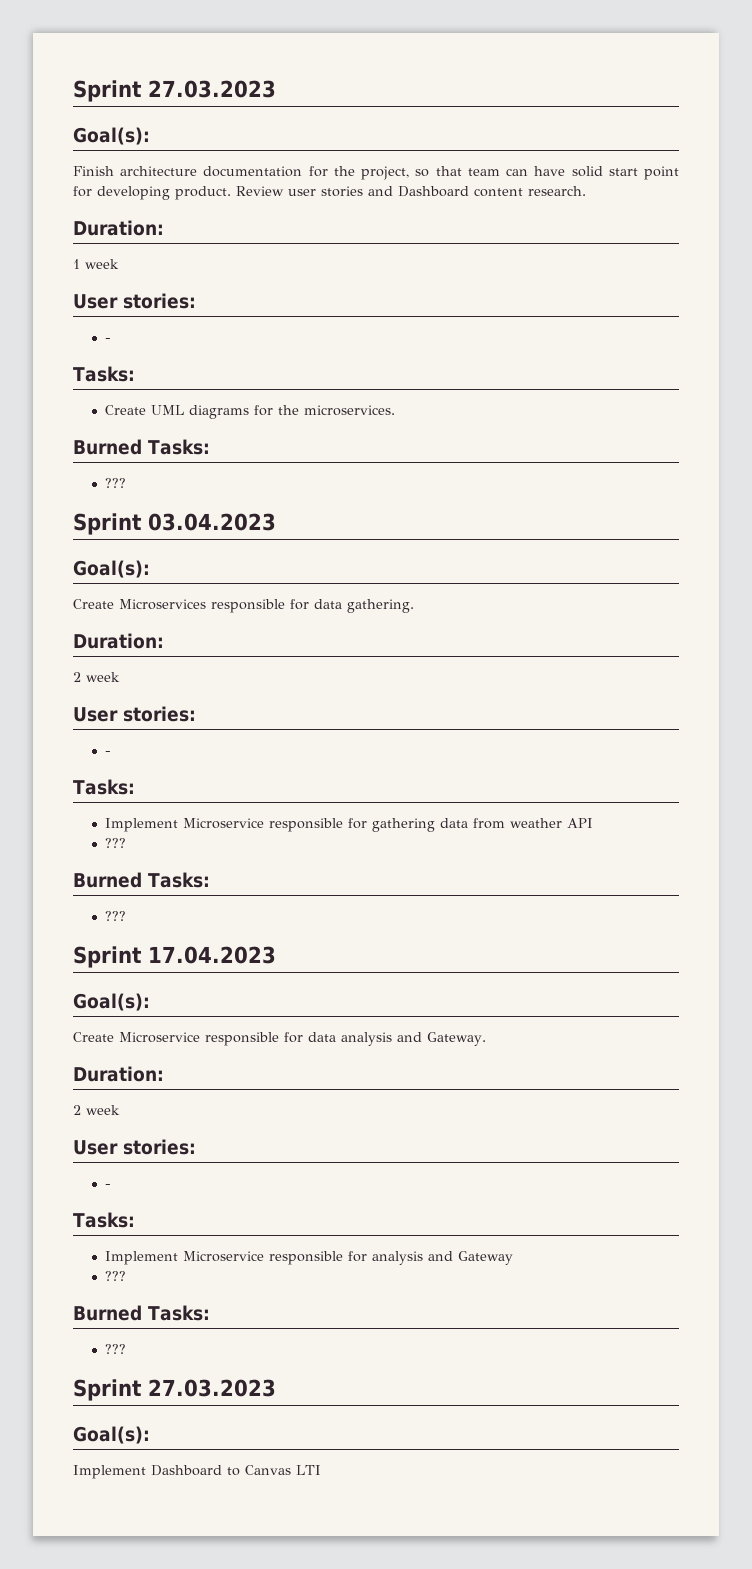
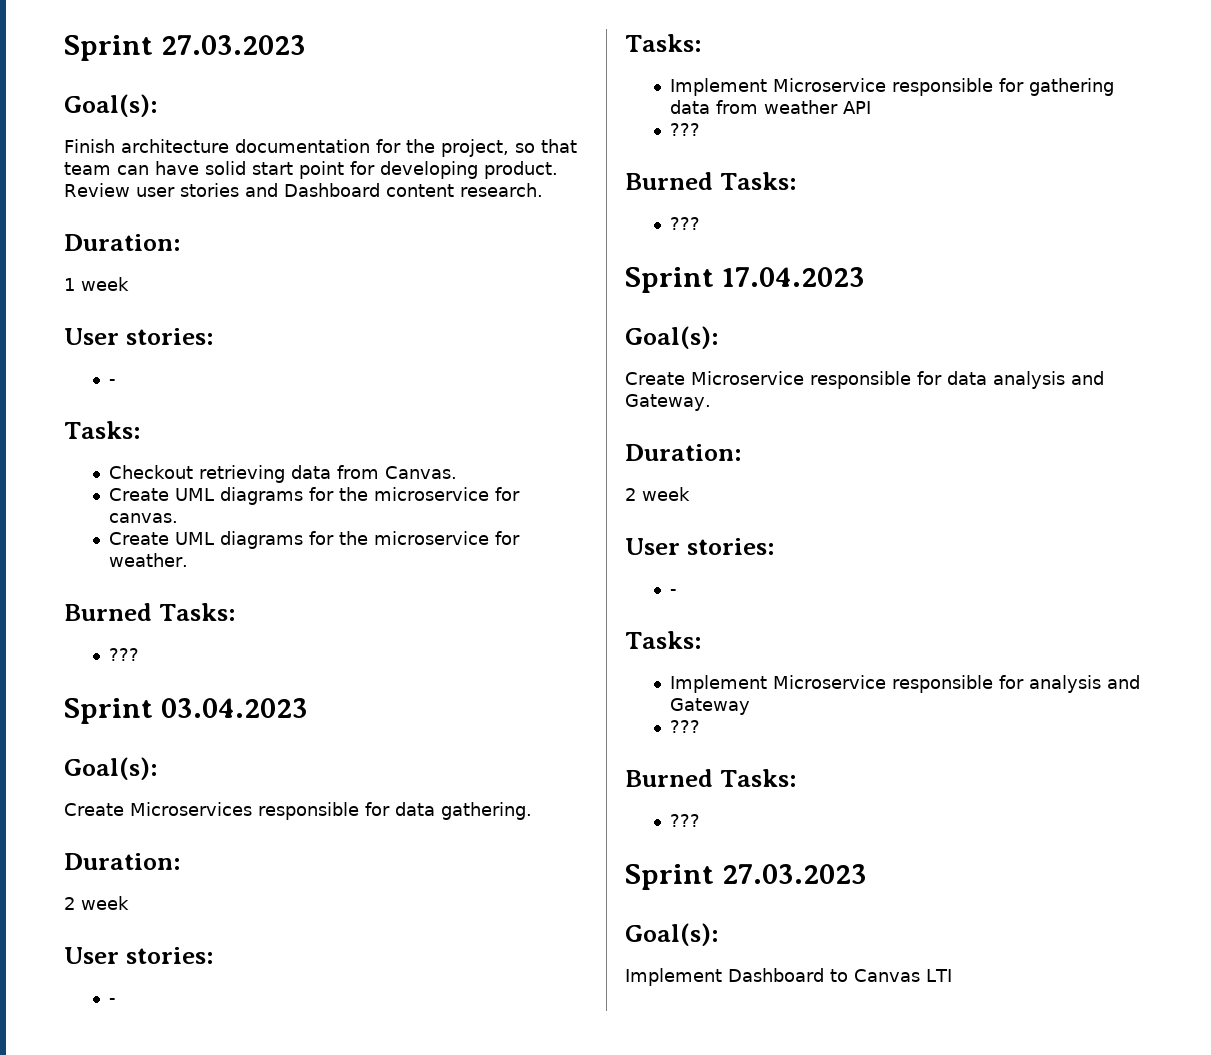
[105,405,396,419] // Create UML diagrams for the microservices. -> [109,465,458,483] [109,487,521,505] [109,513,179,523] [109,531,521,549] [109,553,189,567] // Checkout retrieving data from Canvas. // Create UML diagrams for the microservice for canvas. // Create UML diagrams for the microservice for weather.

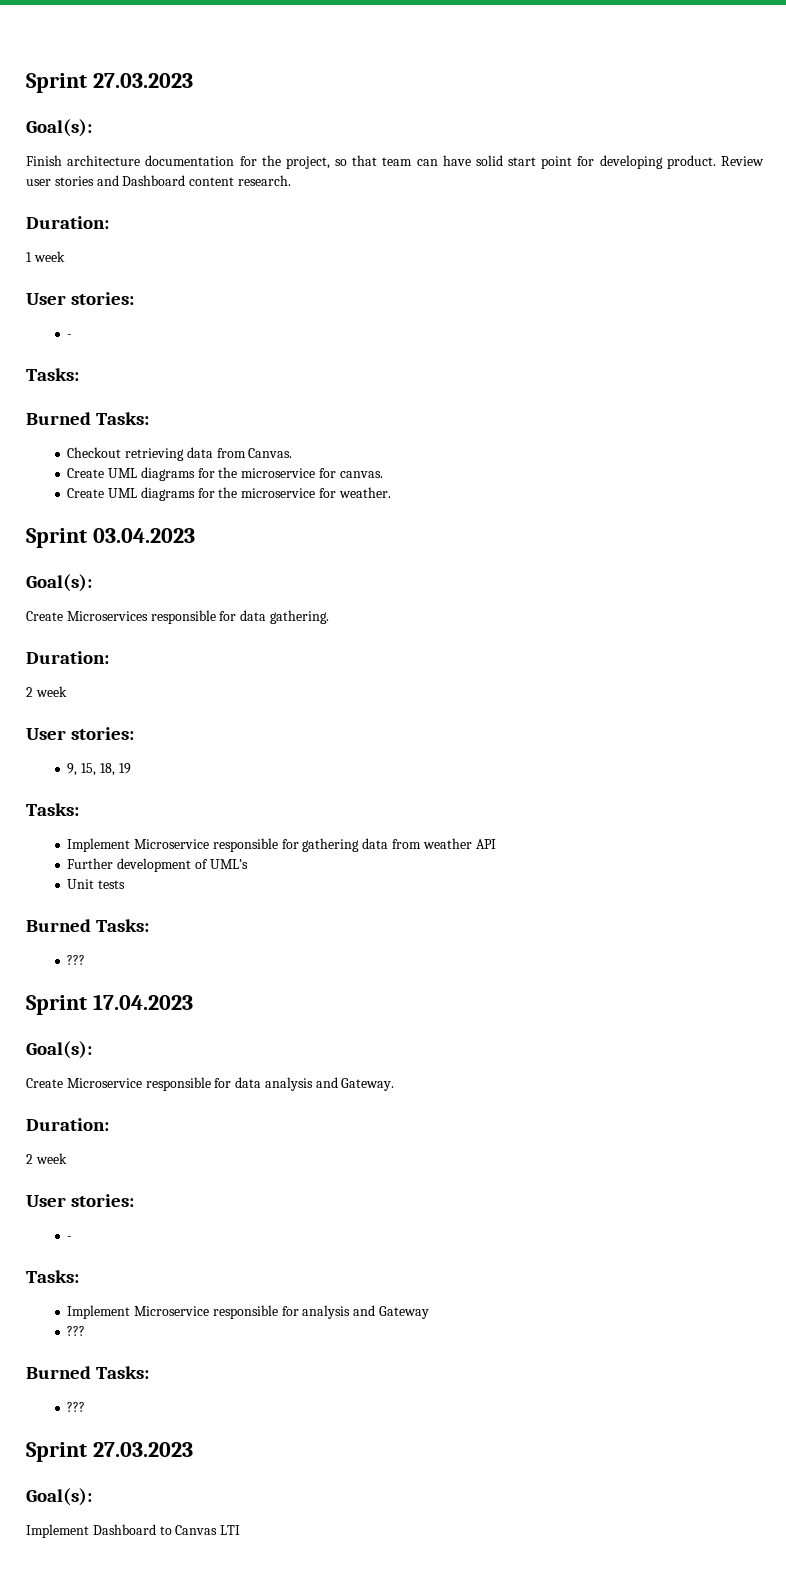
(141, 430) none -> [26,412,150,425] // Burned Tasks:
[64,603,236,621] [109,648,140,661] // Burned Tasks: // ??? -> (391, 492) none
[109,998,117,1004] - -> [67,763,131,776] 9, 15, 18, 19
[670,123,701,136] ??? -> [67,858,248,872] [67,879,126,889] Further development of UML’s // Unit tests

